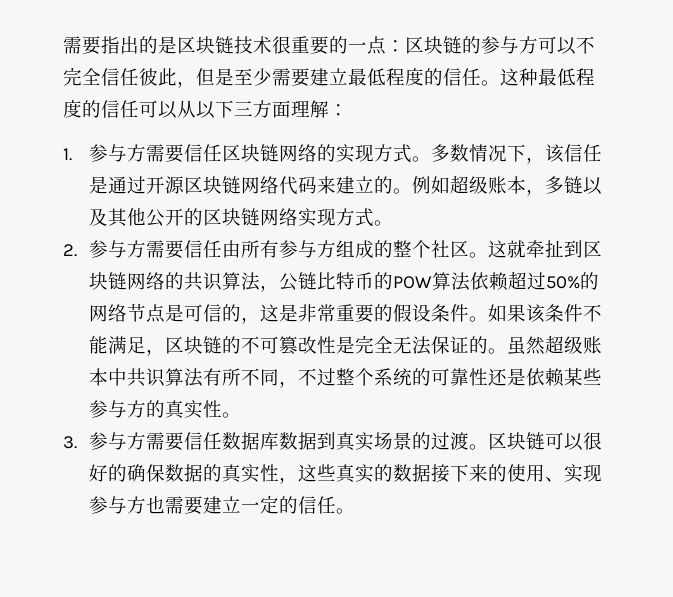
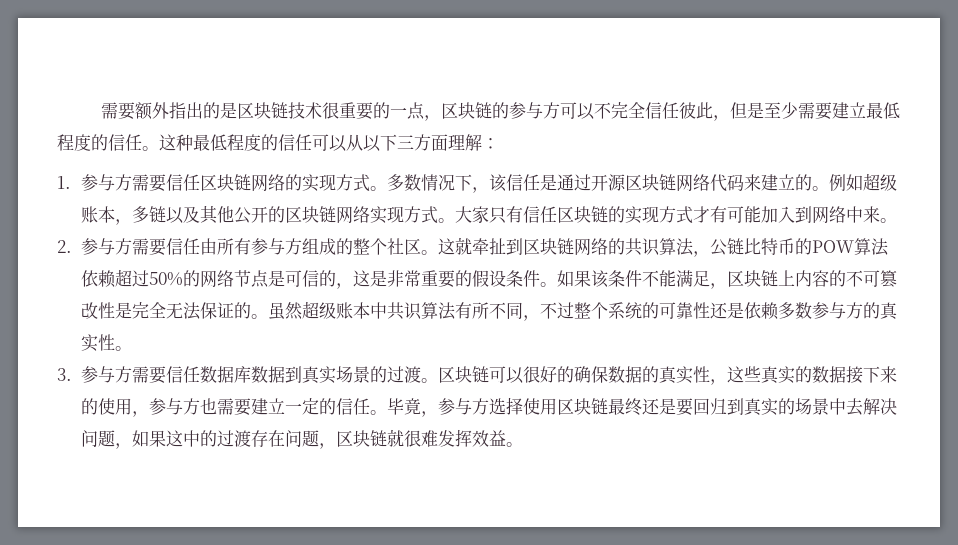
[63,36,101,55] 需要 -> [101,102,170,120] 需要额外
[386,40,405,52] ： -> [424,115,442,121] ，
(394, 223) none -> [454,206,897,224] 大家只有信任区块链的实现方式才有可能加入到网络中来。
(223, 345) none -> [777,270,829,287] 上内容
[564,368,603,386] 某些 -> [777,302,812,319] 多数
[545,464,603,483] 、实现 -> [131,411,149,417] ，
(356, 511) none -> [386,397,897,417] [80,429,523,449] 毕竟，参与方选择使用区块链最终还是要回归到真实的场景中去解决问题，如果这中的过渡存在问题，区块链就很难发挥效益。

